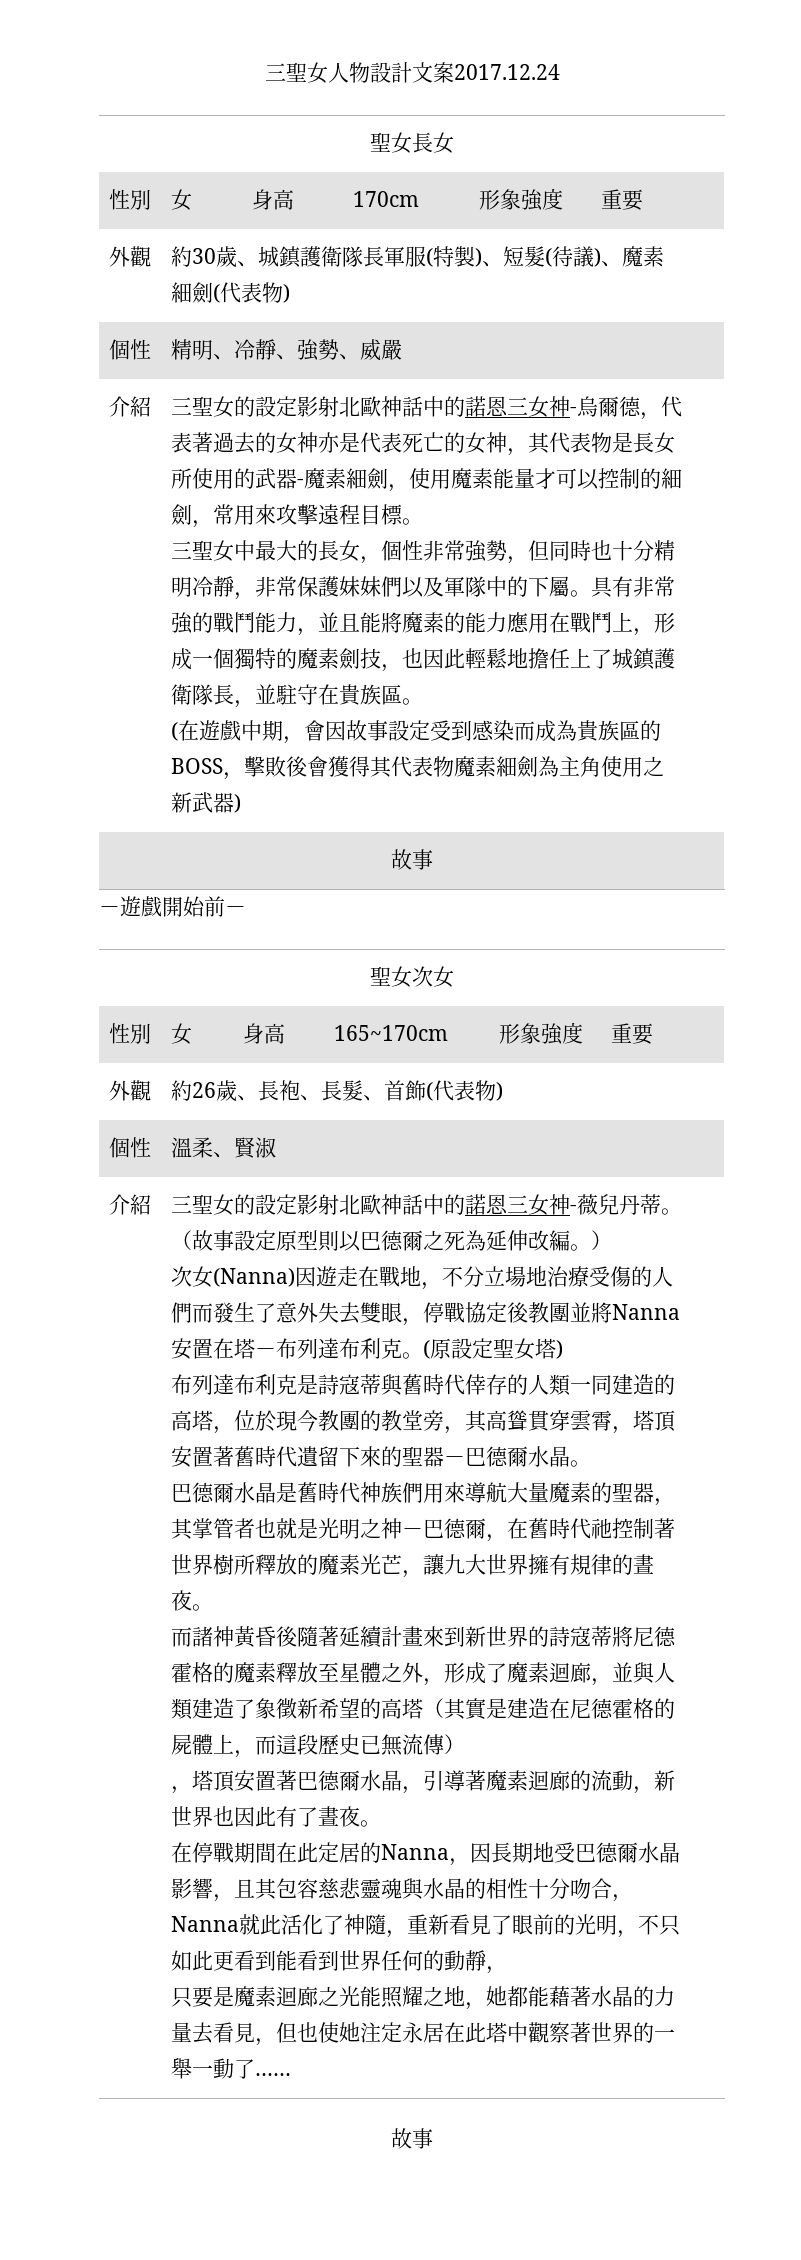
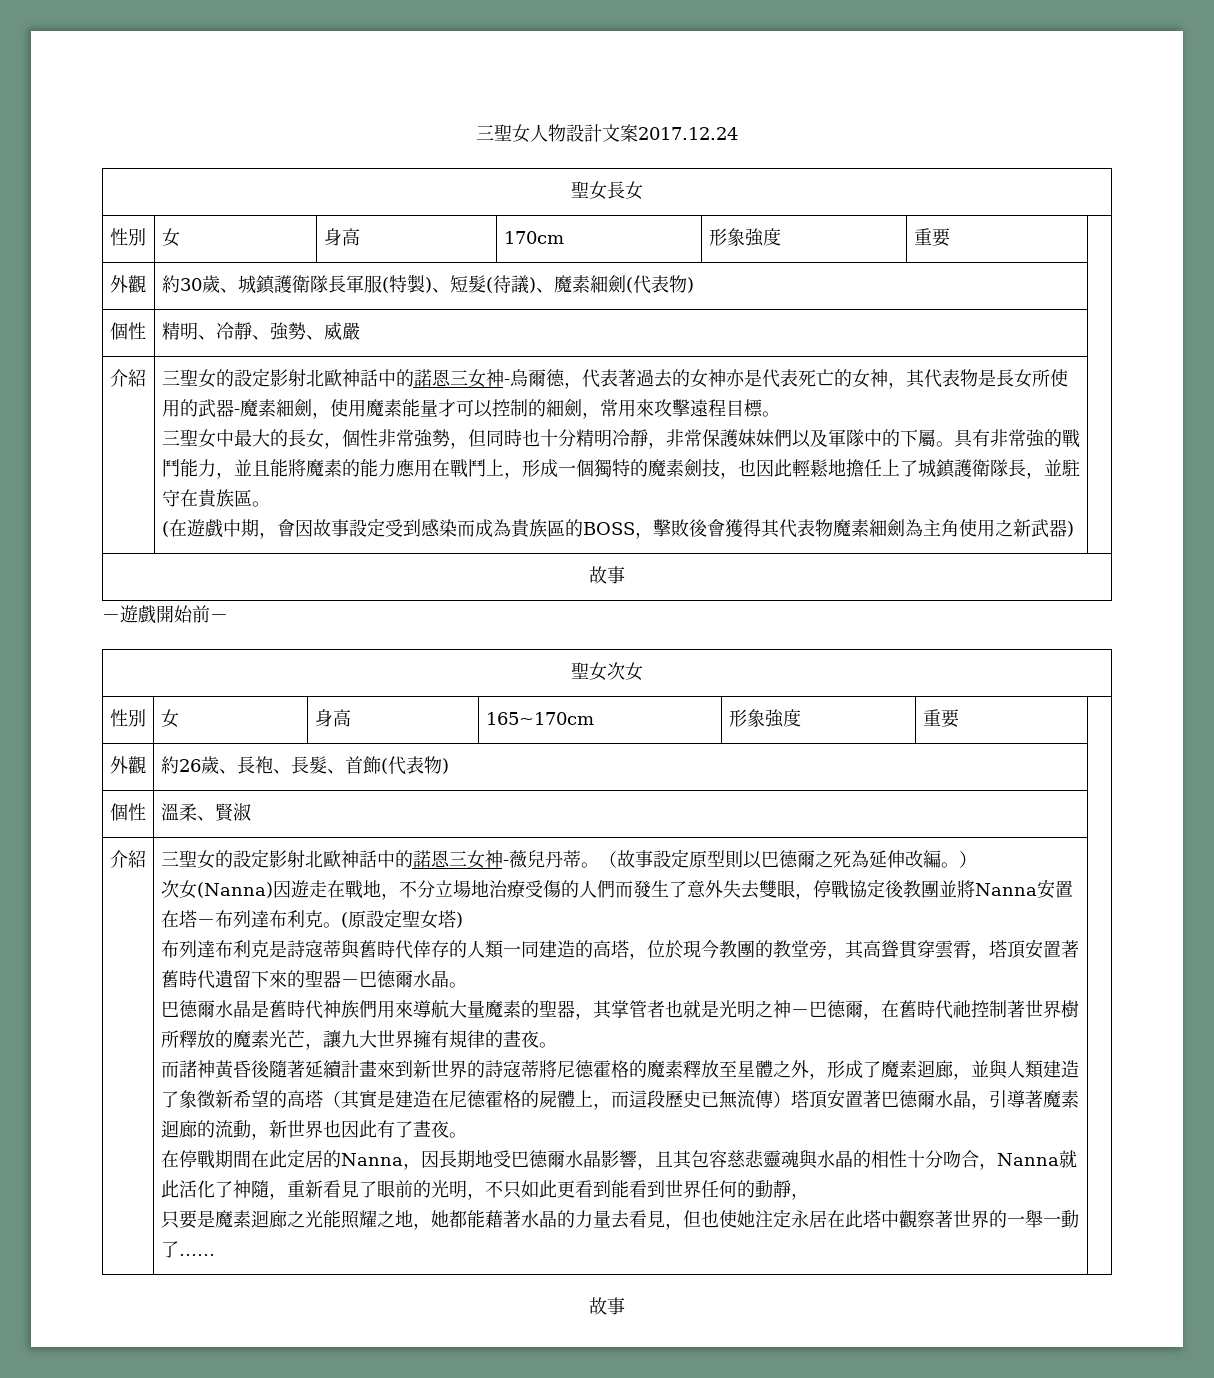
[171,1786,193,1794] // ， -> (791, 1099) none

